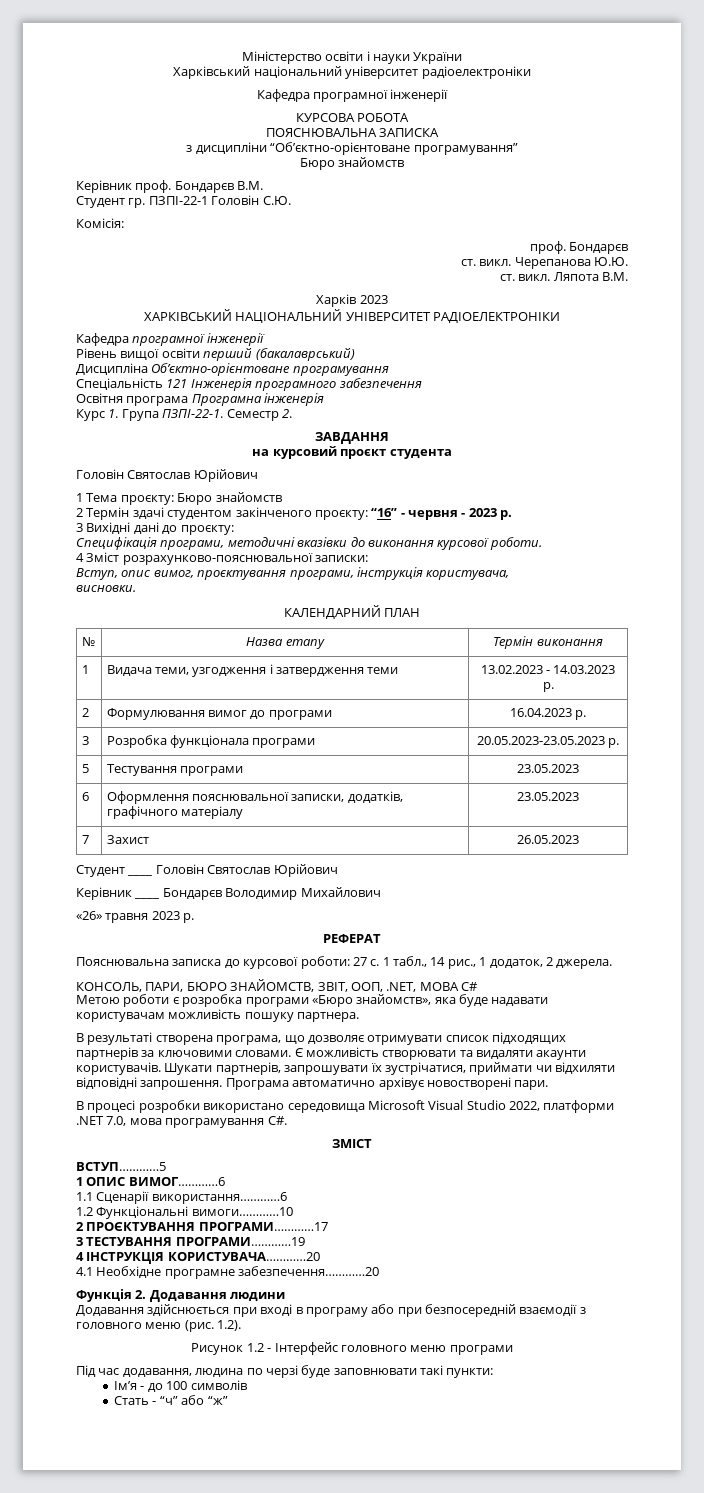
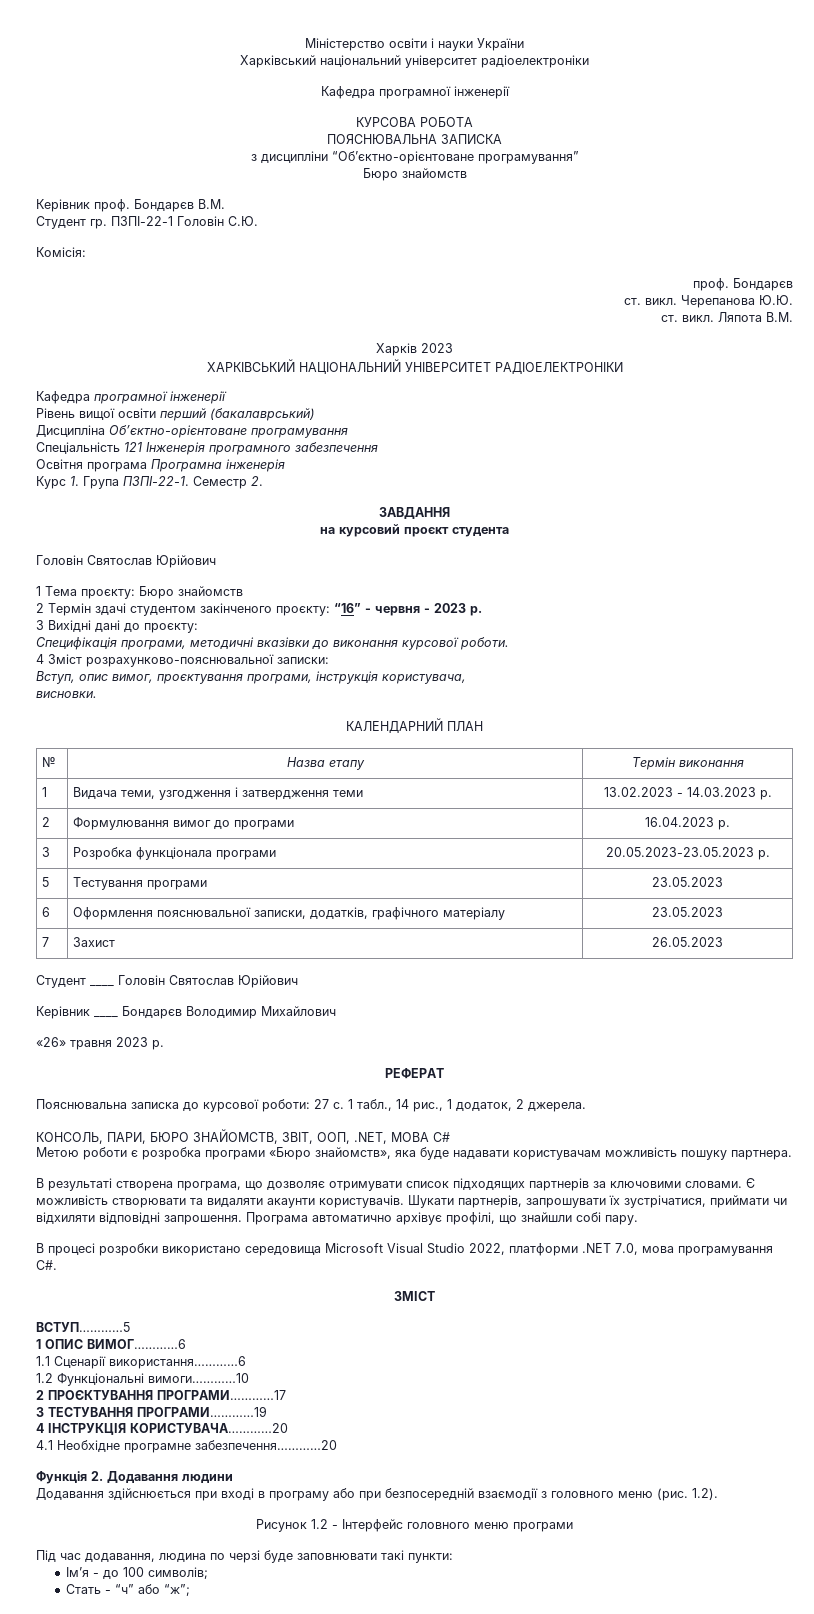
[426,1077,549,1090] новостворені пари. -> [446,1212,638,1225] профілі, що знайшли собі пару.
[190,1380,247,1390] символів -> [148,1567,209,1579] символів;
[207,1396,228,1405] “ж” -> [164,1584,191,1596] “ж”;

